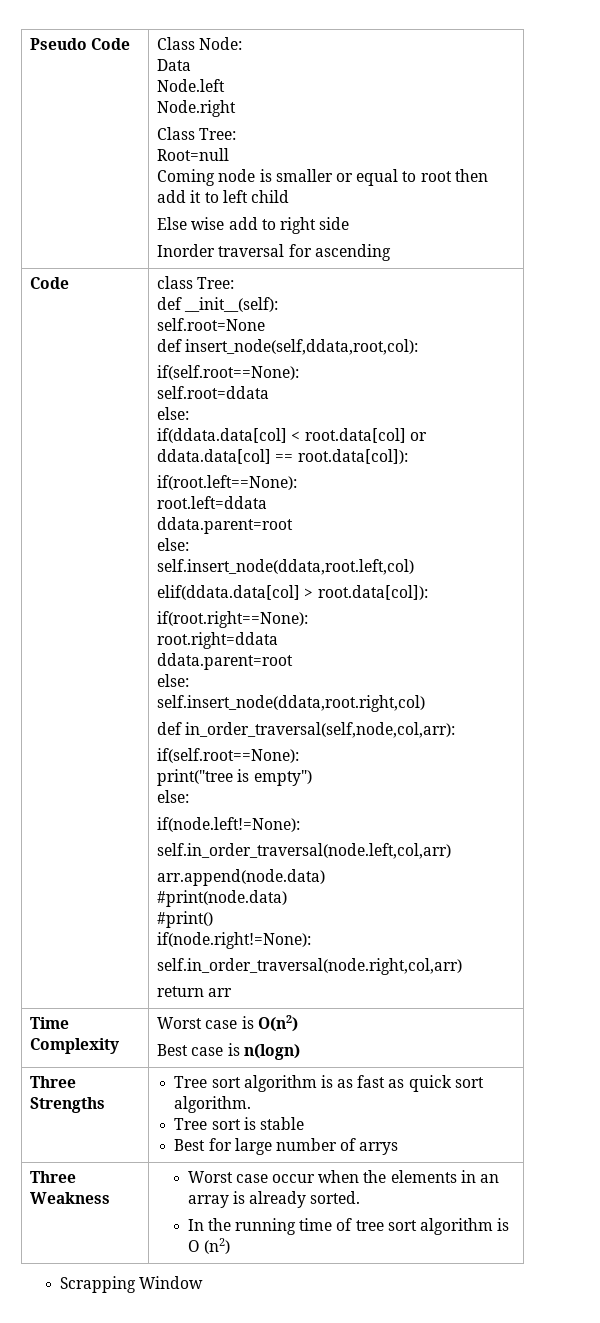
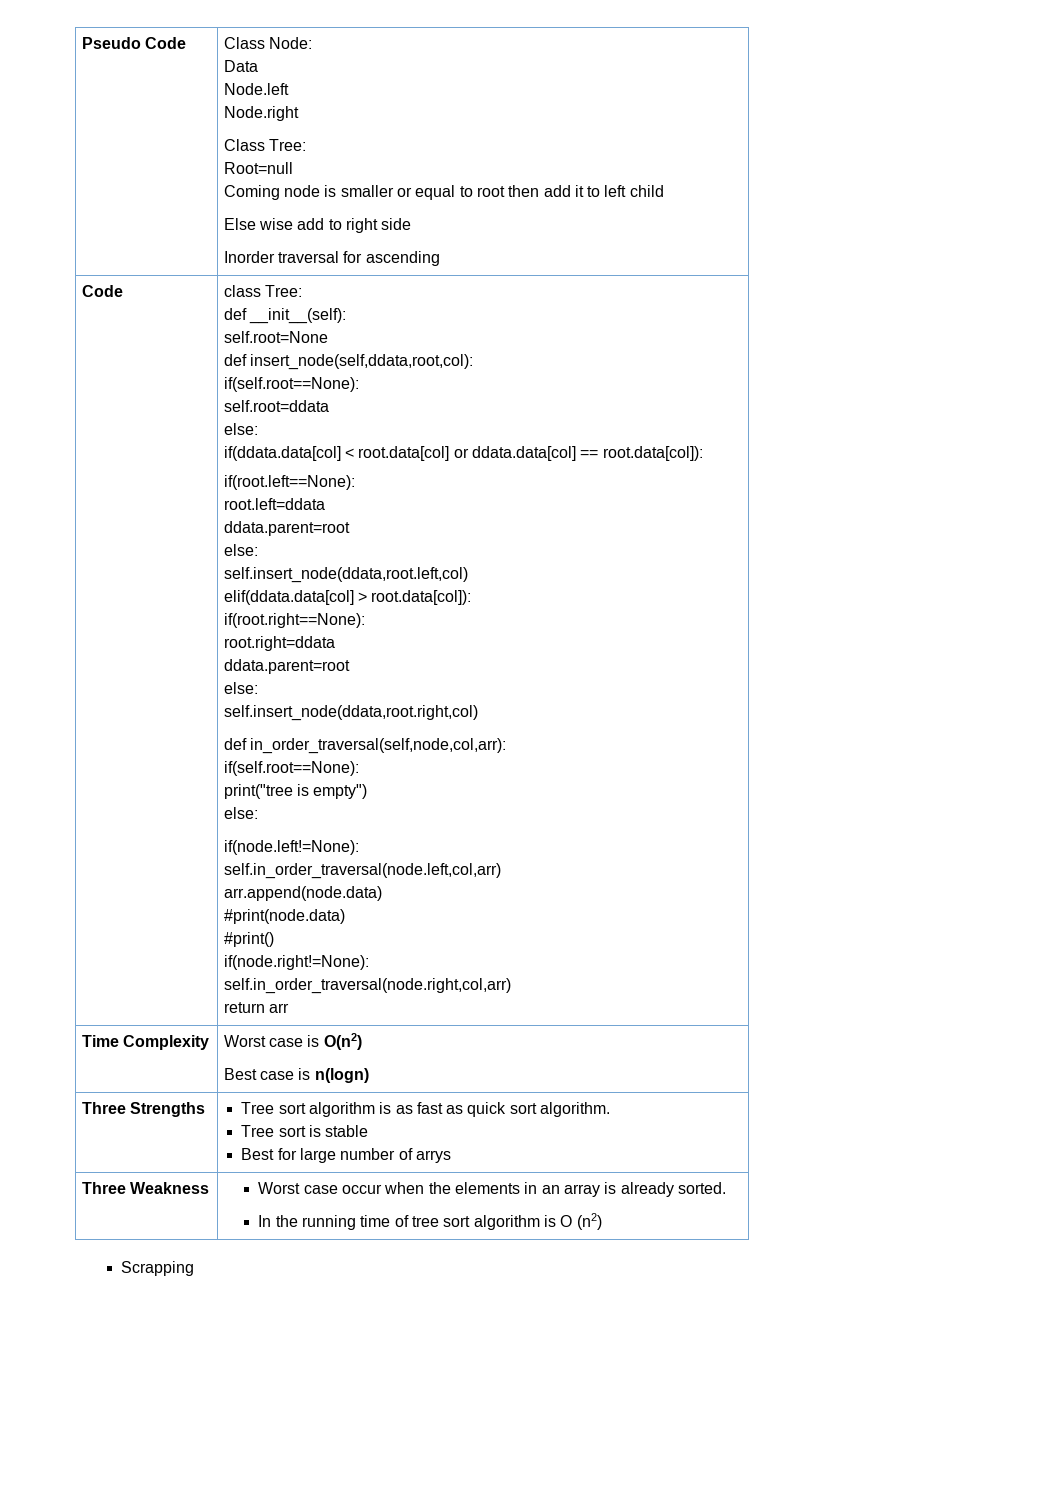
[139,1276,204,1289] Window -> (195, 1268) none

